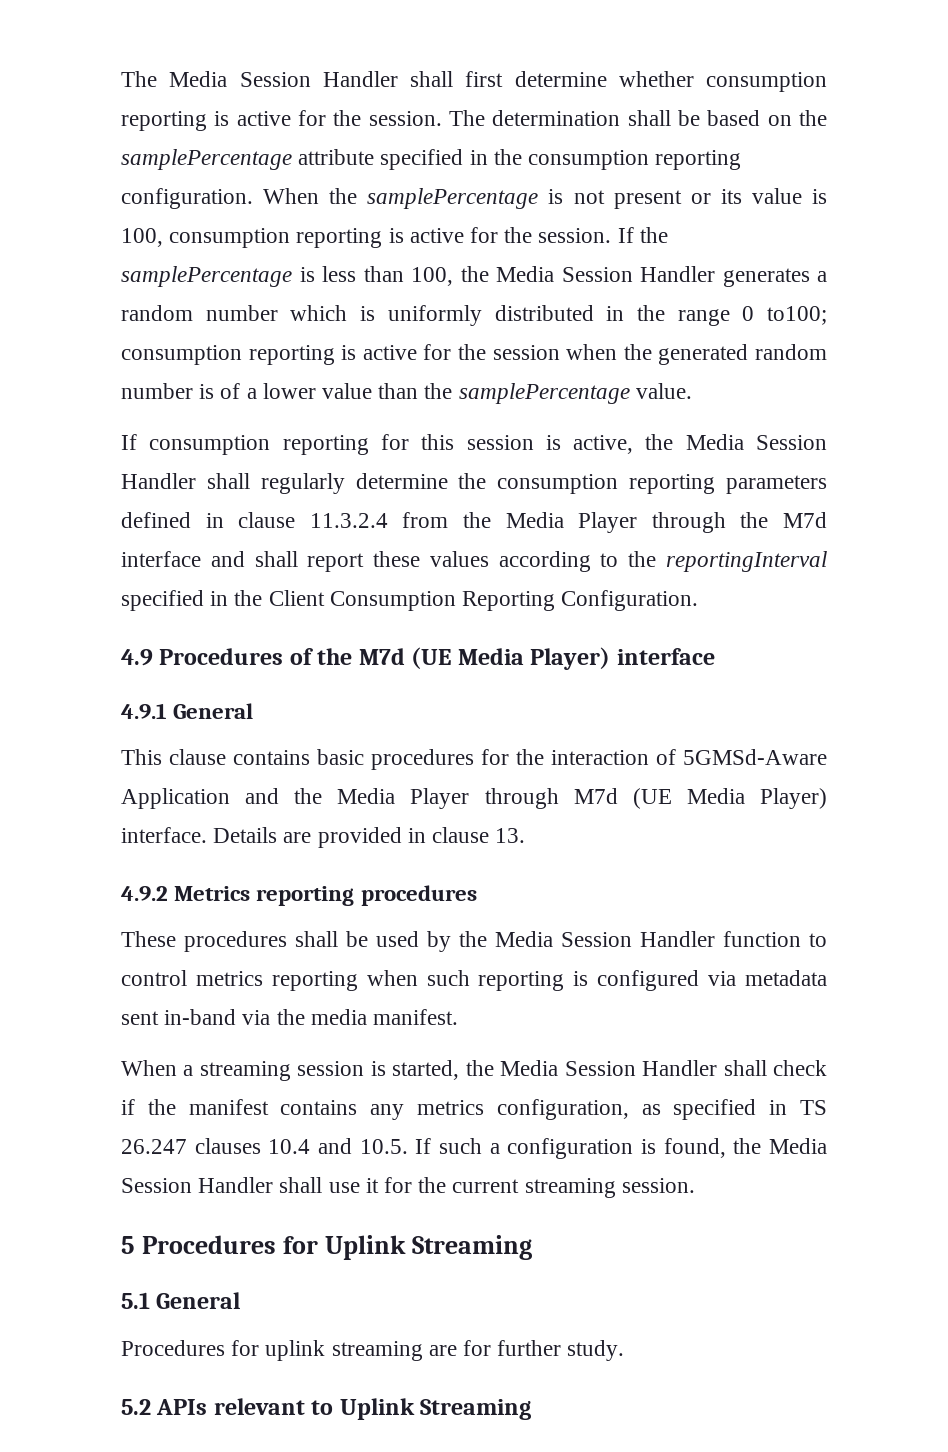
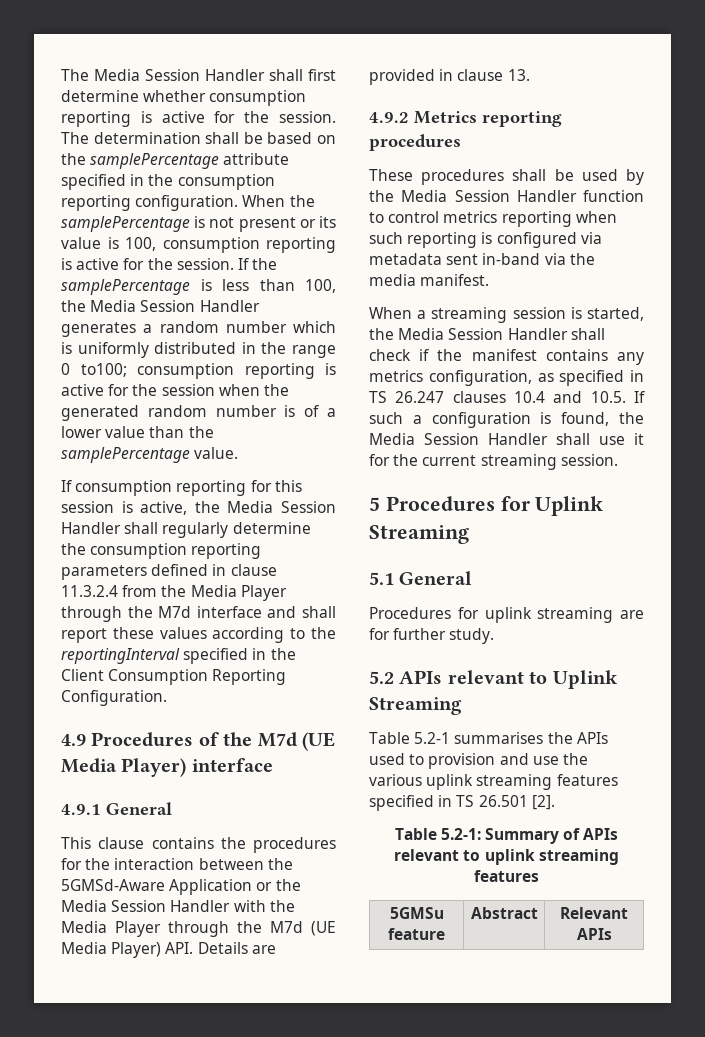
[317,749,364,765] basic -> [220,837,246,849] the
[656,749,827,765] [121,788,827,809] [121,827,207,843] of 5GMSd-Aware Application and the Media Player through M7d (UE Media Player) interface. -> [198,858,293,870] [61,879,301,895] [61,900,295,912] [61,921,336,937] [61,942,194,958] between the 5GMSd-Aware Application or the Media Session Handler with the Media Player through the M7d (UE Media Player) API.
(532, 1409) none -> [369,732,608,744] [369,753,588,769] [369,774,618,790] [369,795,555,811] [394,828,619,844] [394,849,619,865] [474,870,539,882] [389,907,444,919] [388,928,445,940] [470,907,538,919] [560,907,628,919] [576,928,612,940] // Table 5.2-1 summarises the APIs used to provision and use the various uplink streaming features specified in TS 26.501 [2]. // Table 5.2-1: Summary of APIs relevant to uplink streaming features // 5GMSu feature | Abstract | Relevant APIs

